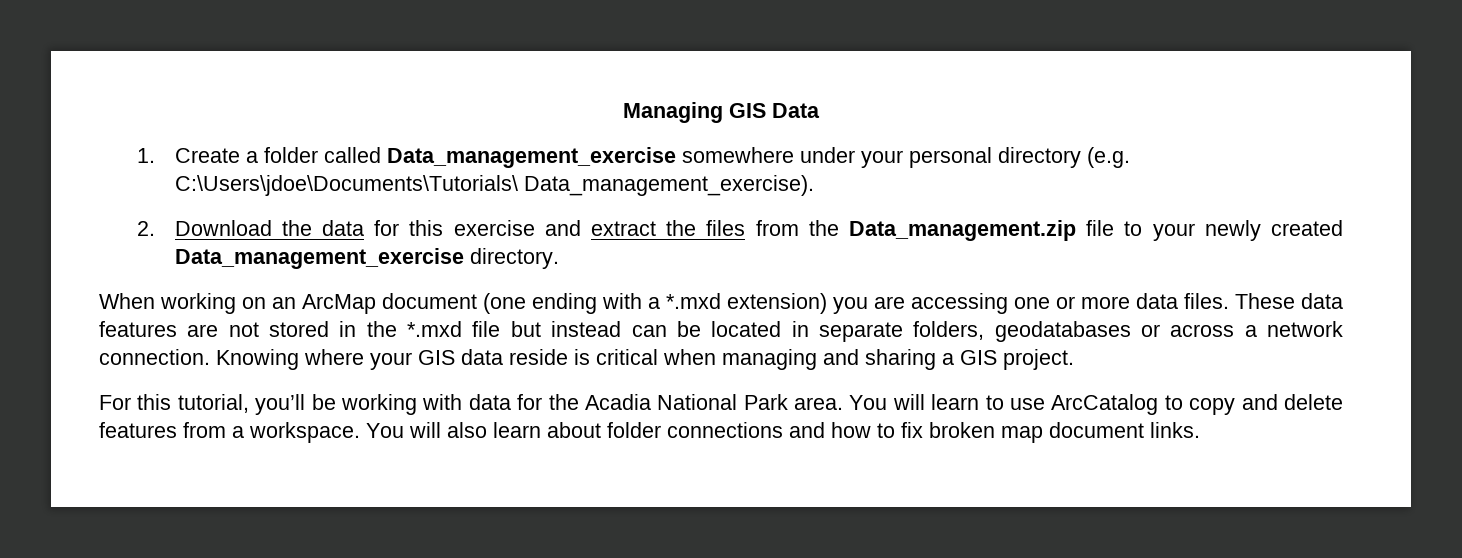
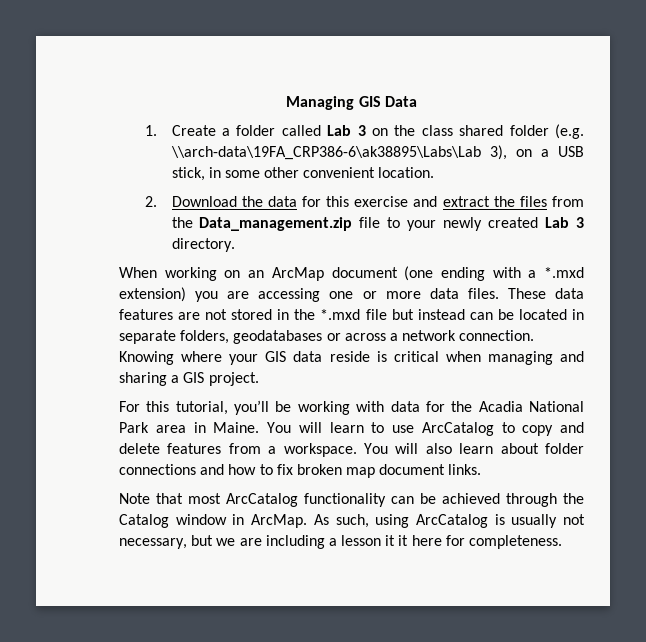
[386,147,1130,168] [174,175,814,196] Data_management_exercise somewhere under your personal directory (e.g. C:\Users\jdoe\Documents\Tutorials\ Data_management_exercise). -> [327,124,584,139] [170,145,584,160] [171,167,435,181] Lab 3 on the class shared folder (e.g. \\arch-data\19FA_CRP386-6\ak38895\Labs\Lab 3), on a USB stick, in some other convenient location.
[174,248,464,269] Data_management_exercise -> [545,217,584,228] Lab 3
[794,397,844,410] area. -> [155,422,260,433] area in Maine.
(1200, 430) none -> [119,493,584,507] [119,514,585,528] [119,535,563,549] // Note that most ArcCatalog functionality can be achieved through the Catalog window in ArcMap. As such, using ArcCatalog is usually not necessary, but we are including a lesson it it here for completeness.

